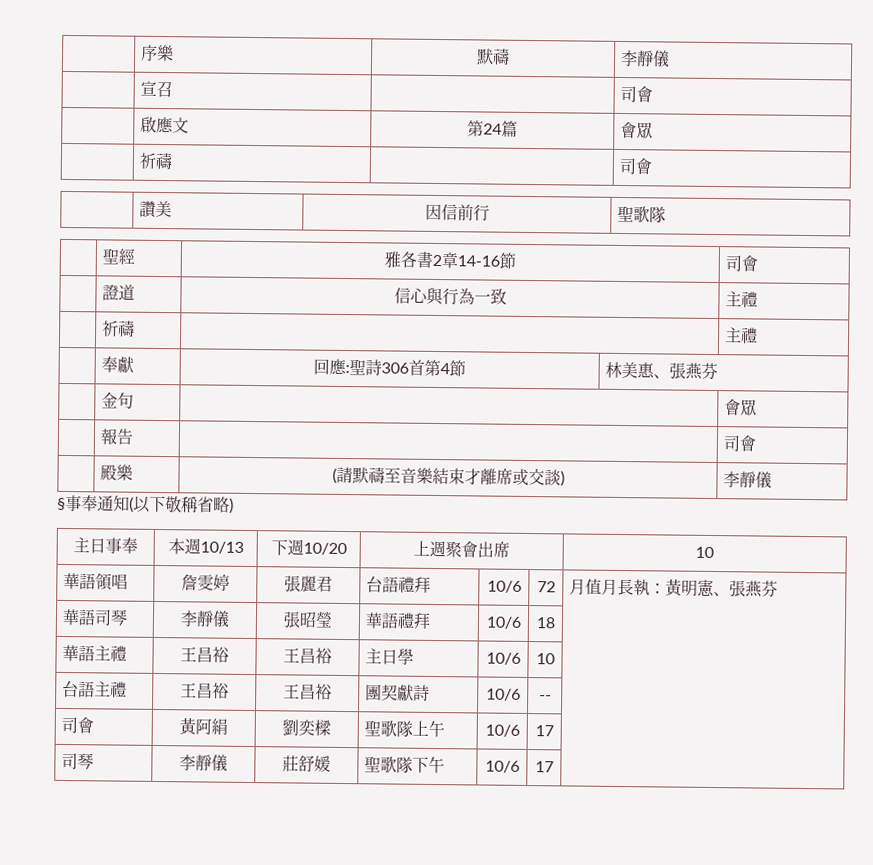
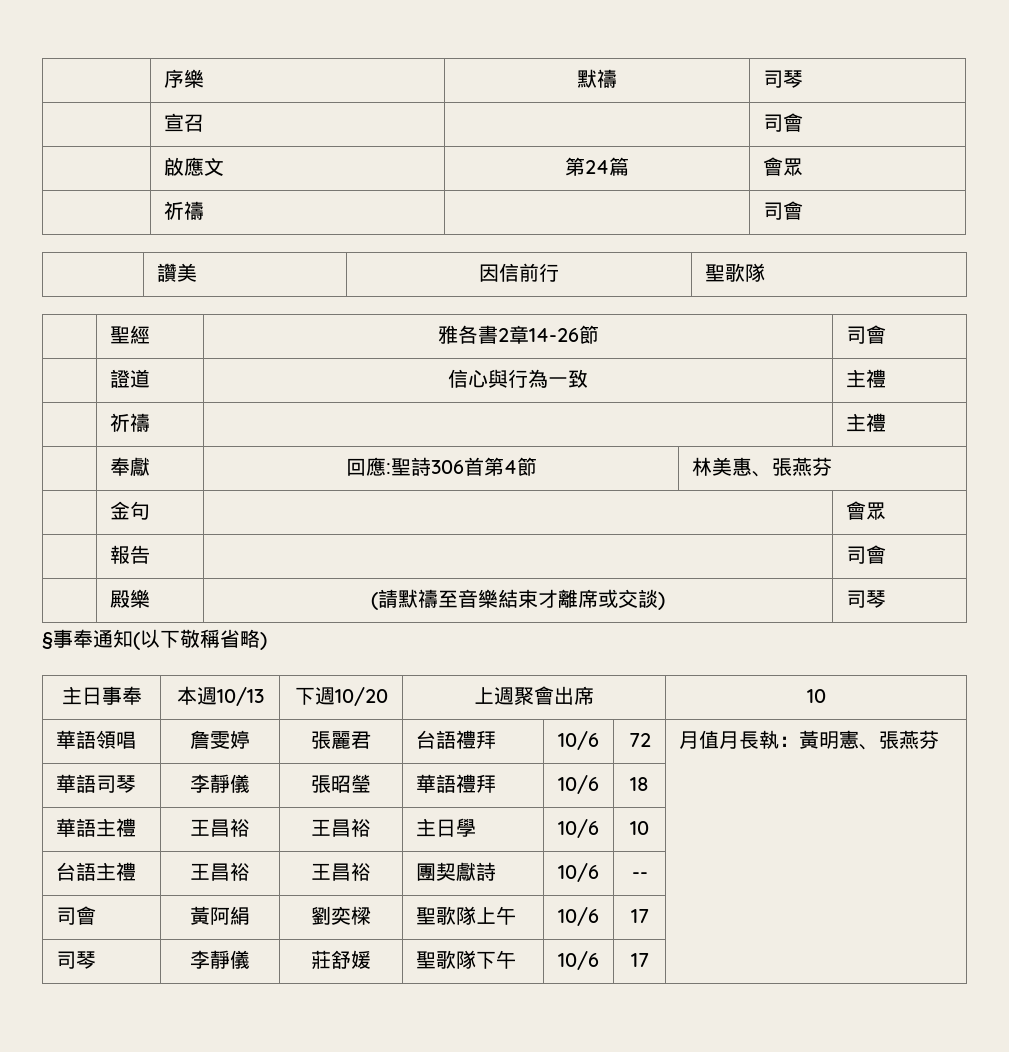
[620,49,671,68] 李靜儀 -> [763,70,804,88] 司琴
[457,255,500,267] 14-16 -> [528,328,579,342] 14-26
[723,471,773,489] 李靜儀 -> [846,590,887,608] 司琴

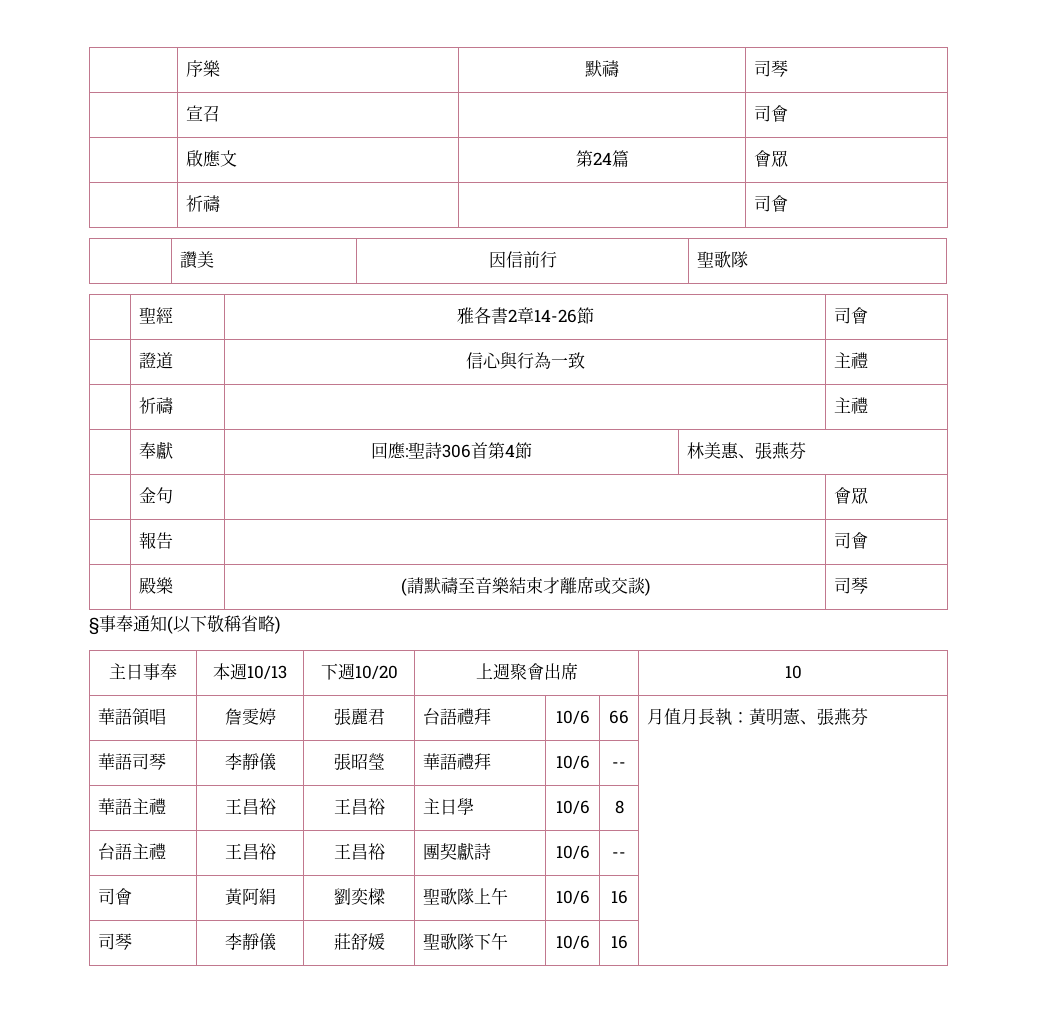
[628,733,651,747] 72 -> [609,710,629,724] 66
[630,777,649,791] 18 -> [612,762,626,768] --
[630,821,649,835] 10 -> [614,800,624,814] 8
[630,909,649,923] 17 -> [610,890,628,904] 16
[630,953,649,967] 17 -> [610,935,628,949] 16

